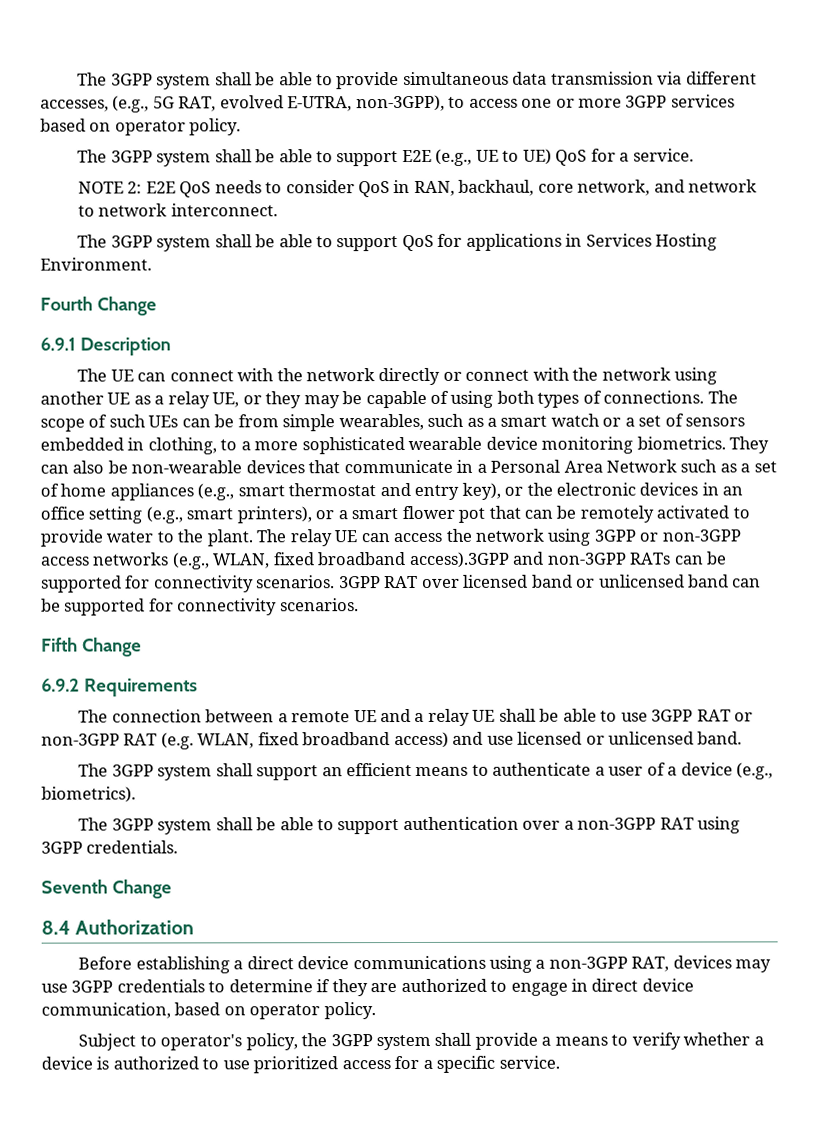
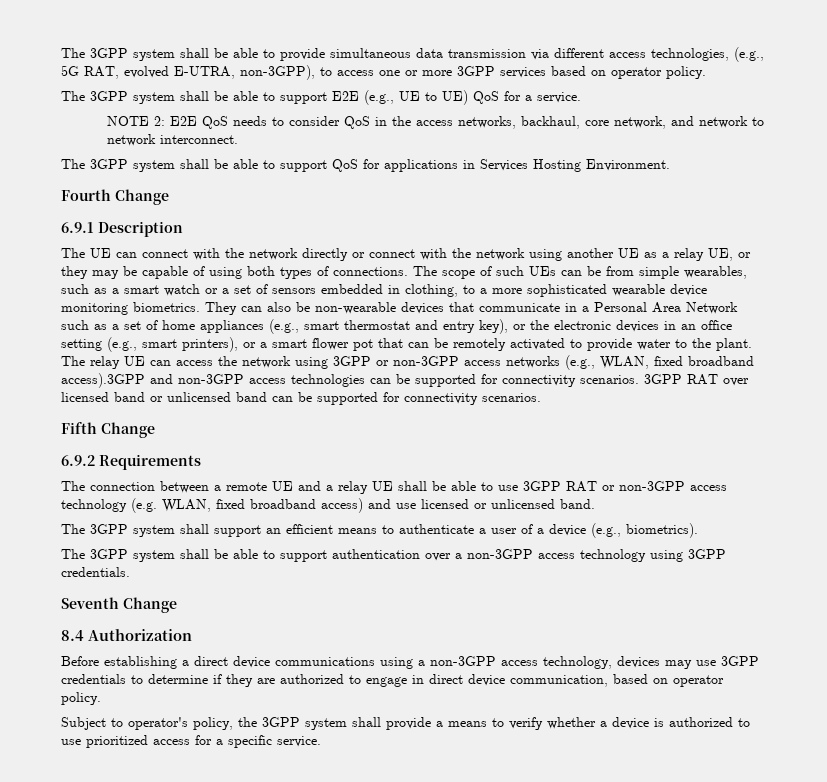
[40,99,109,112] accesses, -> [609,48,729,61] access technologies,
[413,180,455,196] RAN, -> [392,116,517,129] the access networks,
[629,552,672,565] RATs -> [249,374,365,387] access technologies
[123,733,158,746] RAT -> [690,485,727,491] [61,499,127,512] access technology
[659,817,694,830] RAT -> [538,549,646,562] access technology
[631,956,670,972] RAT, -> [501,656,612,669] access technology,

